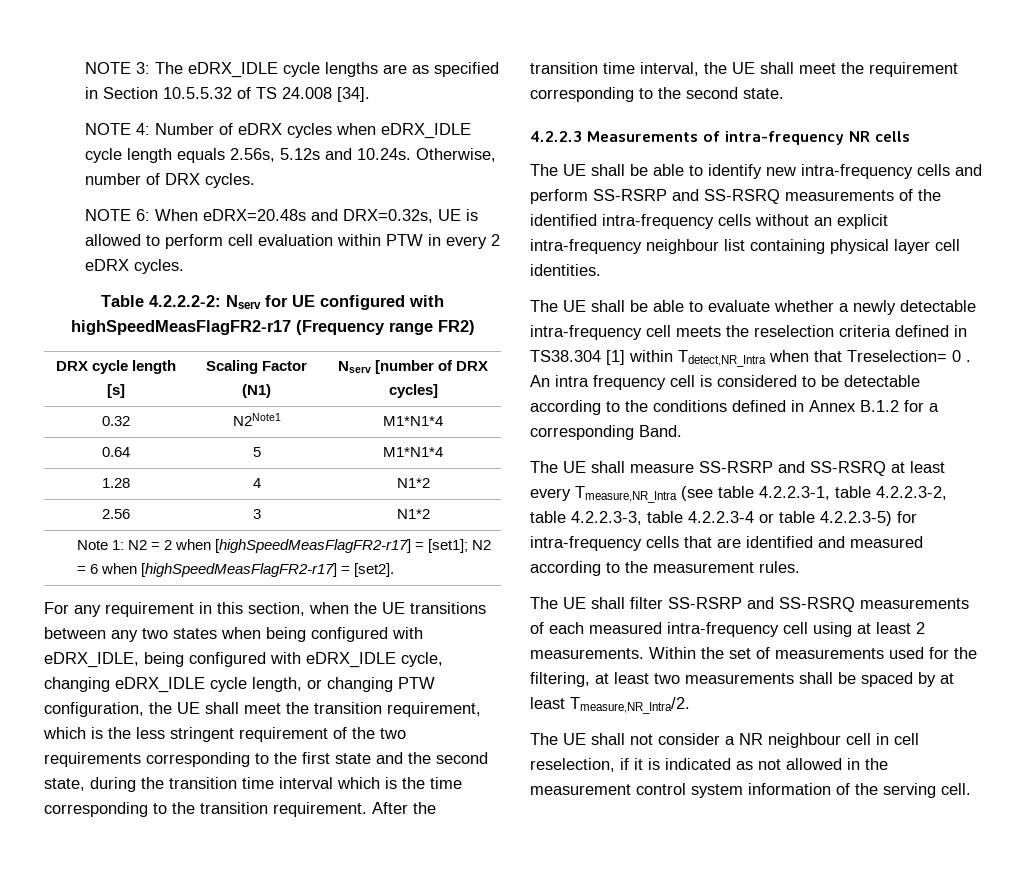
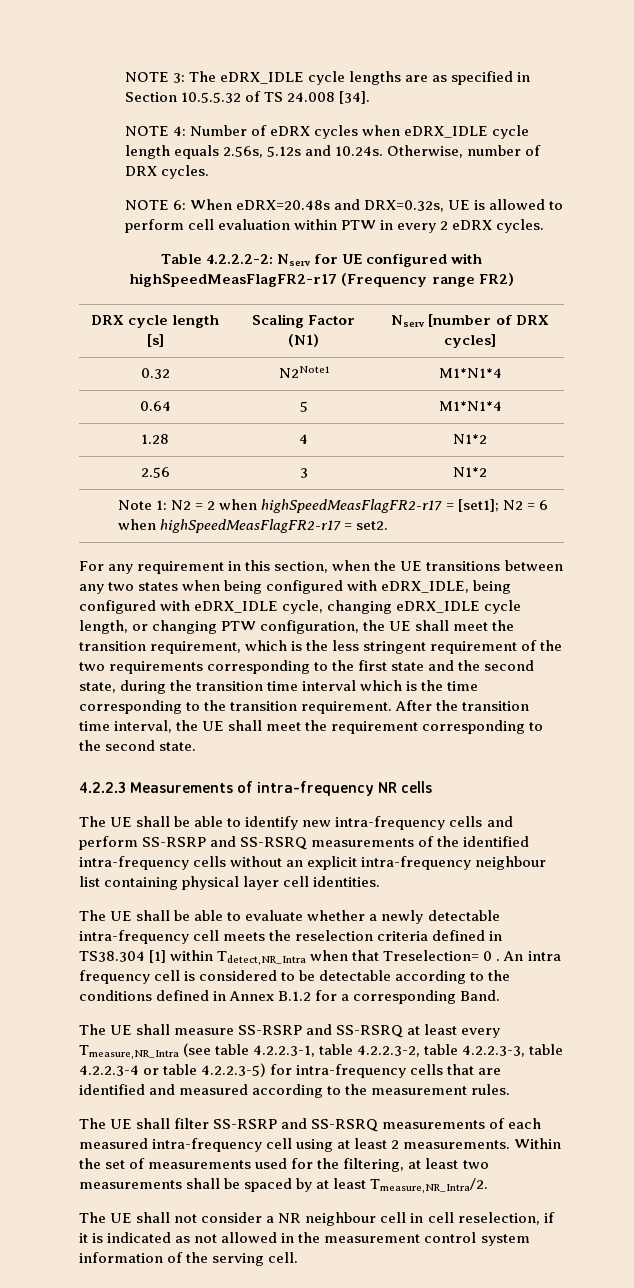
[214,539,411,553] [highSpeedMeasFlagFR2-r17] -> [261,499,443,513] highSpeedMeasFlagFR2-r17
[140,563,394,577] [highSpeedMeasFlagFR2-r17] = [set2]. -> [160,519,389,533] highSpeedMeasFlagFR2-r17 = set2.

